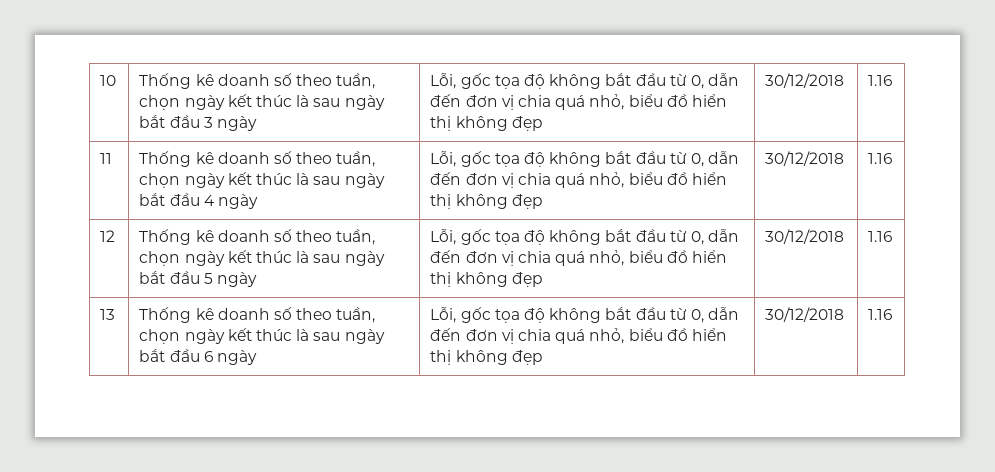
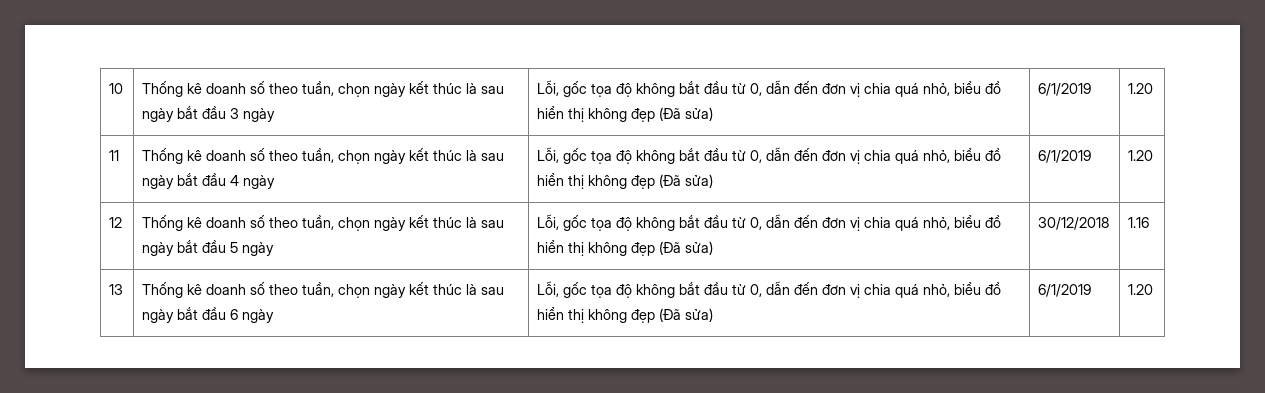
[765,73,845,88] [868,75,893,86] | 30/12/2018 | 1.16 -> [659,107,714,121] [1038,83,1092,96] [1128,83,1154,94] (Đã sửa) | 6/1/2019 | 1.20
[765,151,845,166] [868,153,893,164] | 30/12/2018 | 1.16 -> [659,174,714,188] [1038,150,1092,163] [1128,150,1154,161] (Đã sửa) | 6/1/2019 | 1.20
(543, 279) none -> [659,241,714,255] (Đã sửa)
[765,307,845,322] [868,309,893,320] | 30/12/2018 | 1.16 -> [659,308,714,322] [1038,284,1092,297] [1128,284,1154,295] (Đã sửa) | 6/1/2019 | 1.20

